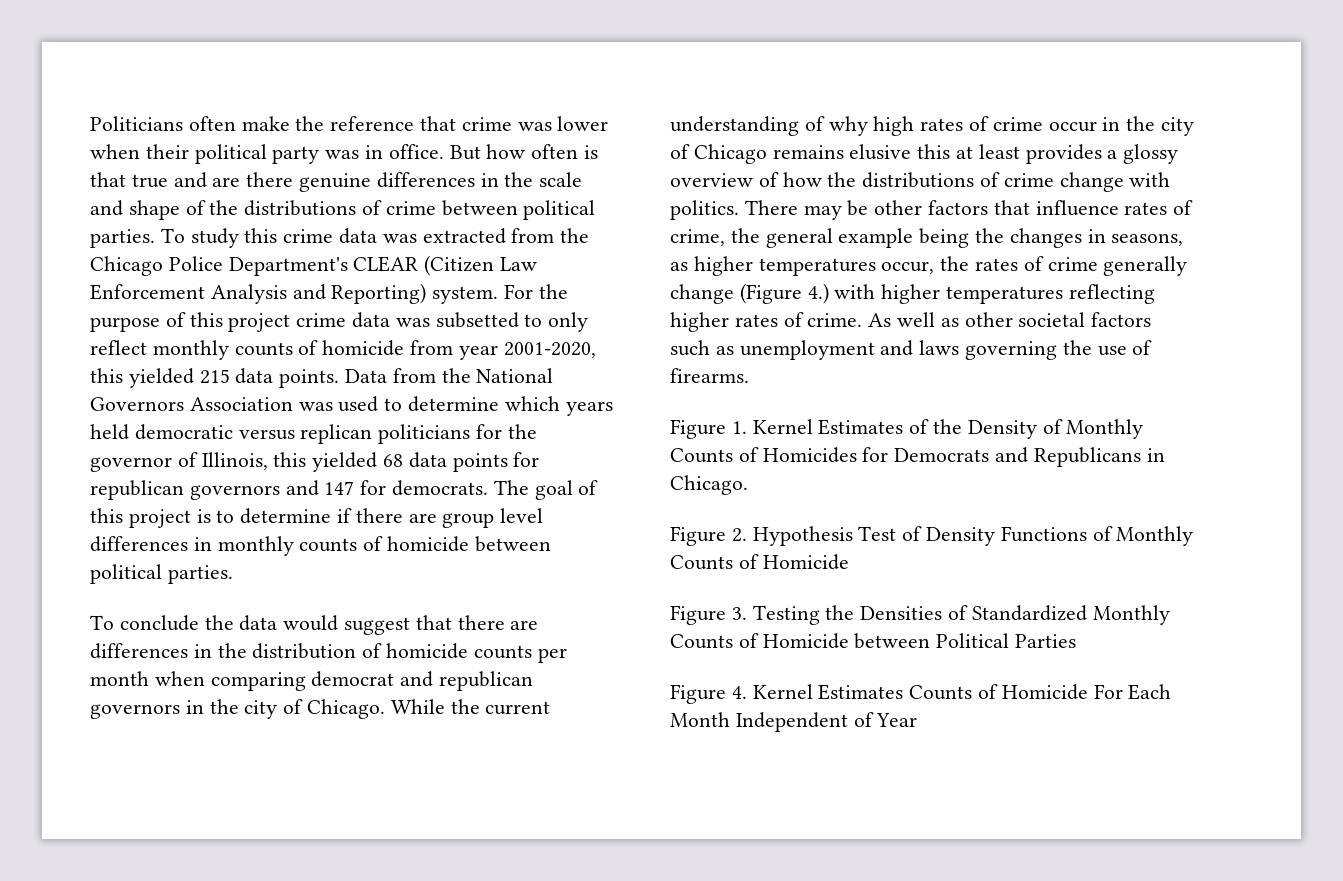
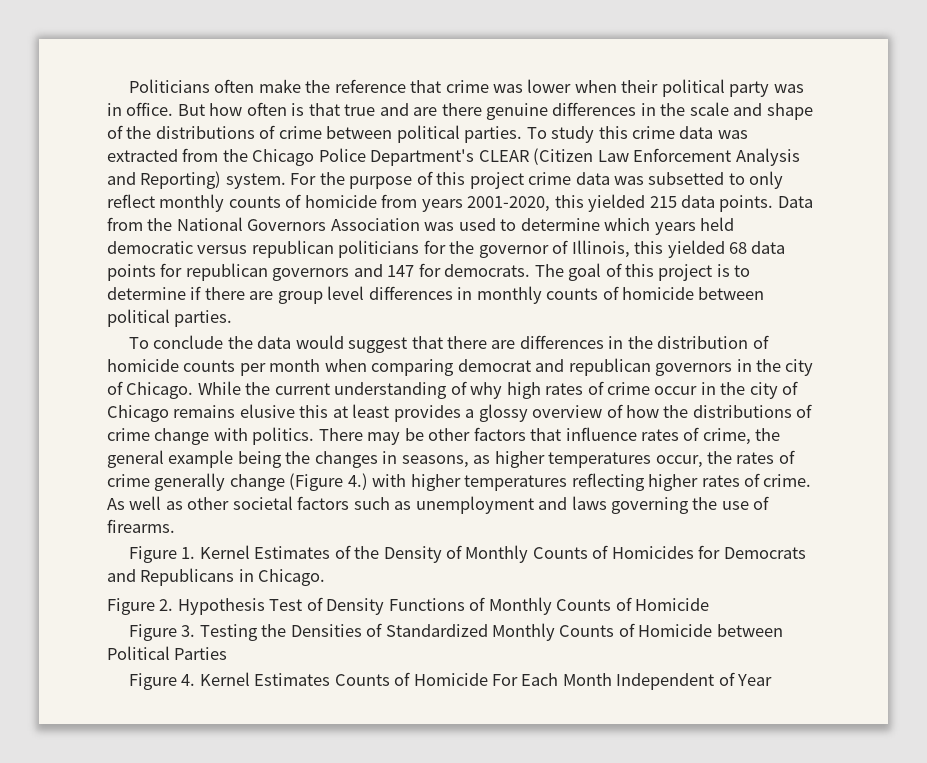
[458,345,498,360] year -> [421,199,463,212] years
[300,424,373,444] replican -> [251,240,334,258] republican

